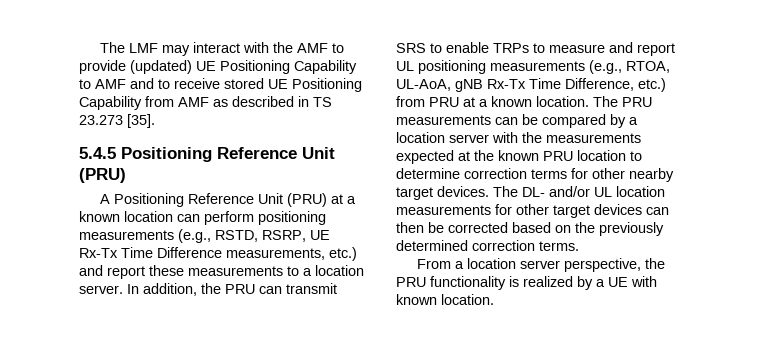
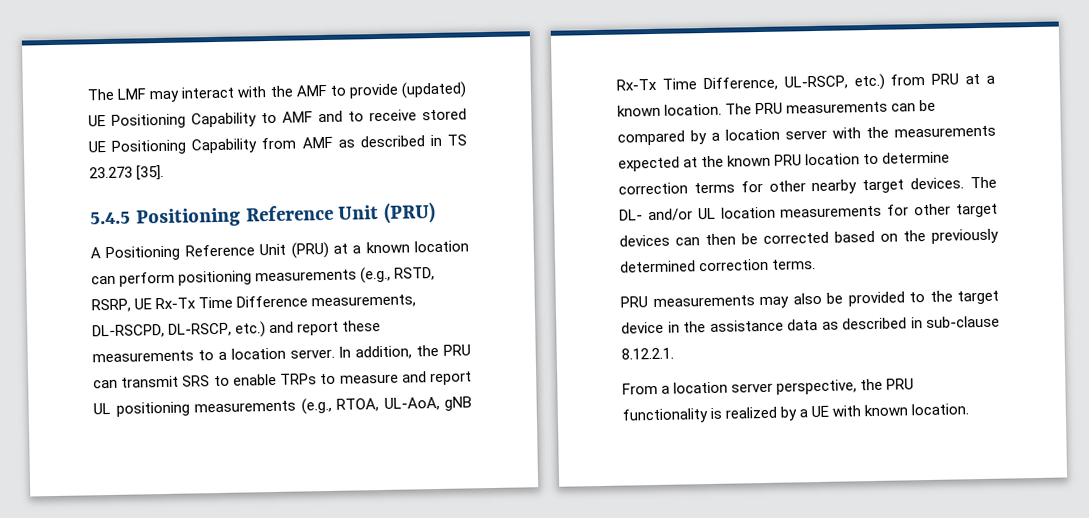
(325, 254) none -> [92,322,233,339] DL-RSCPD, DL-RSCP,
(634, 84) none -> [783,75,848,90] UL-RSCP,
(579, 246) none -> [620,290,999,309] [621,315,1000,334] [621,347,674,360] // PRU measurements may also be provided to the target device in the assistance data as described in sub-clause 8.12.2.1.

